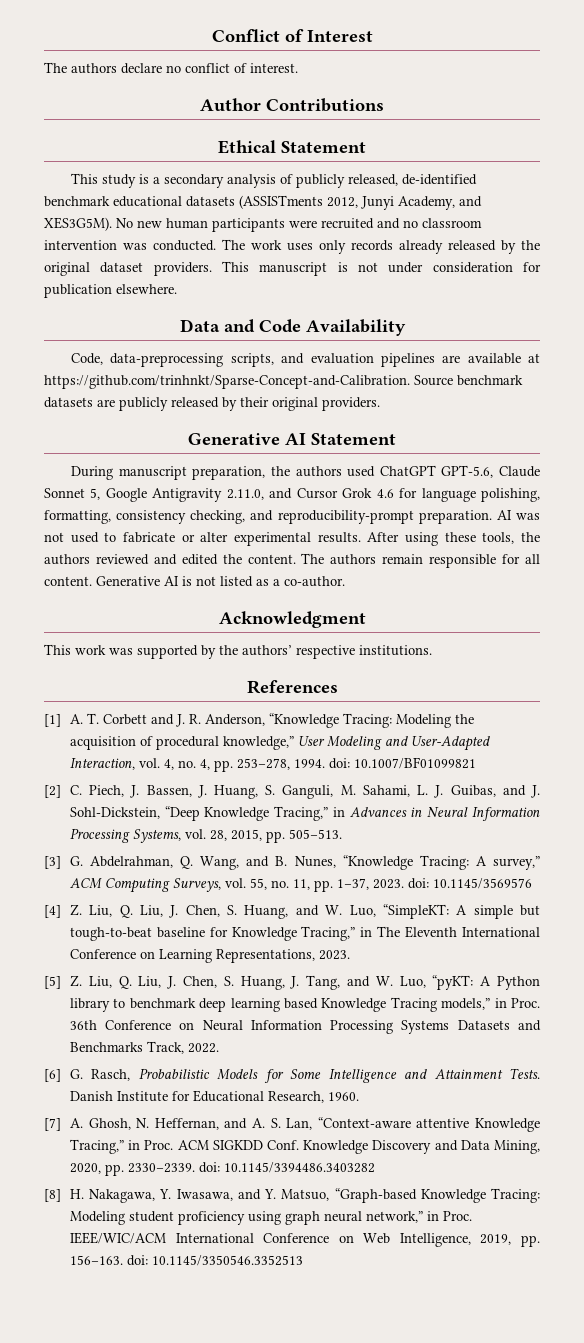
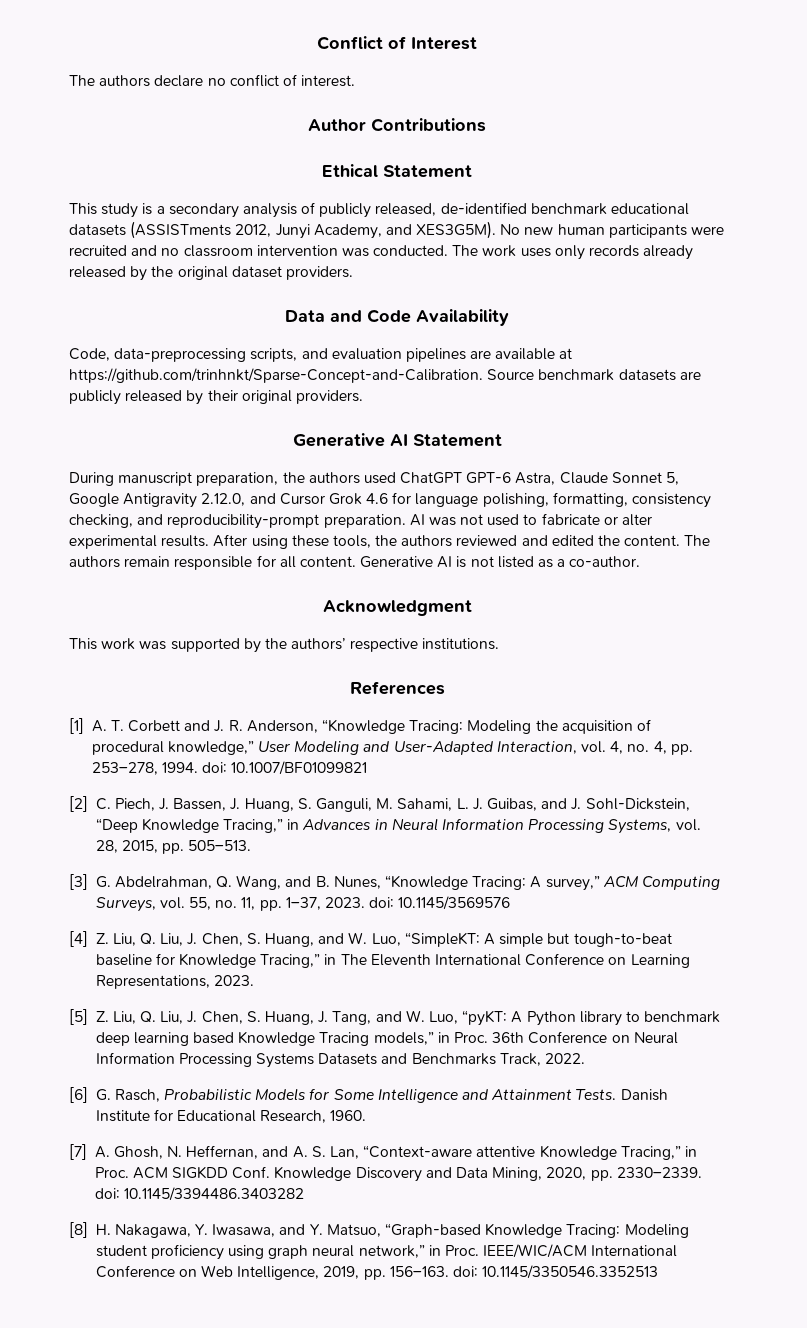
[222,261,541,276] [44,284,177,298] This manuscript is not under consideration for publication elsewhere. -> (353, 273) none
[441,465,494,478] GPT-5.6, -> [466,472,556,485] GPT-6 Astra,
[226,489,264,500] 2.11.0, -> [201,493,246,506] 2.12.0,

